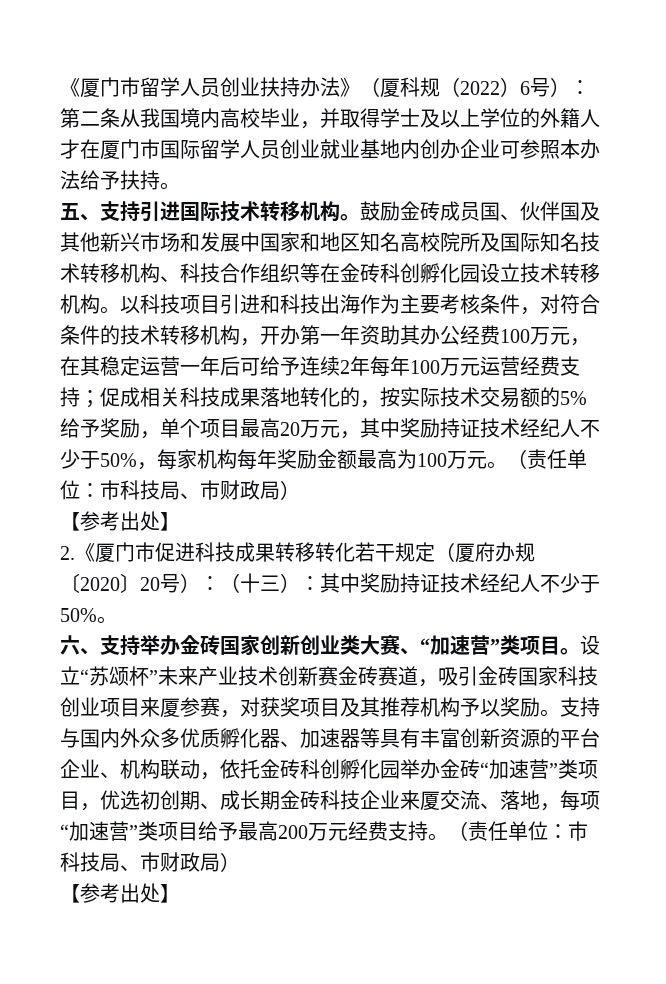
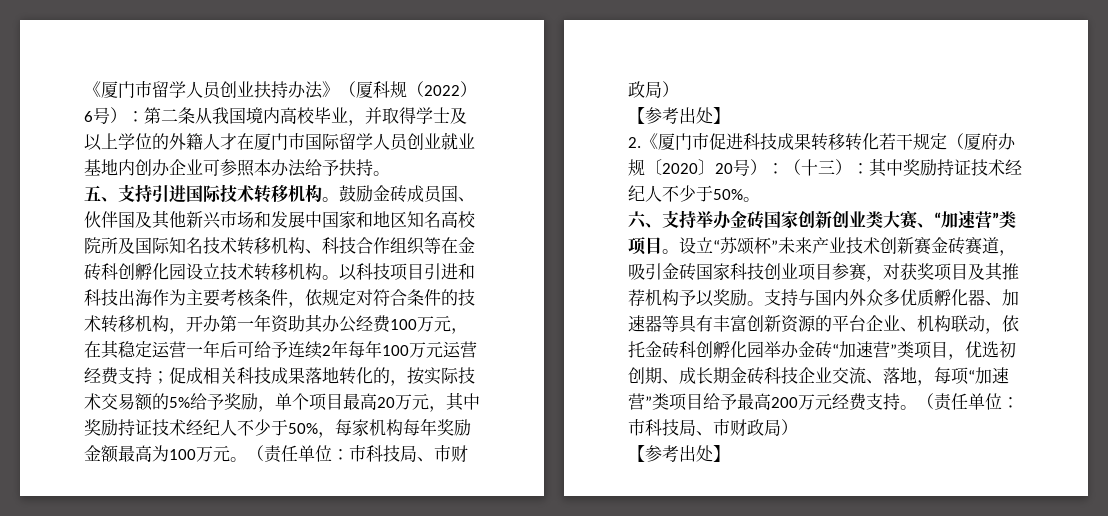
(540, 311) none -> [305,289,356,306] 依规定
[140,697,180,717] 来厦 -> (832, 271) none
[400,790,440,810] 来厦 -> (832, 375) none

